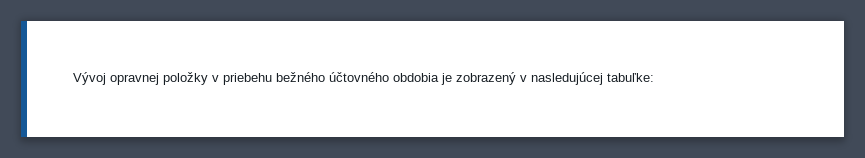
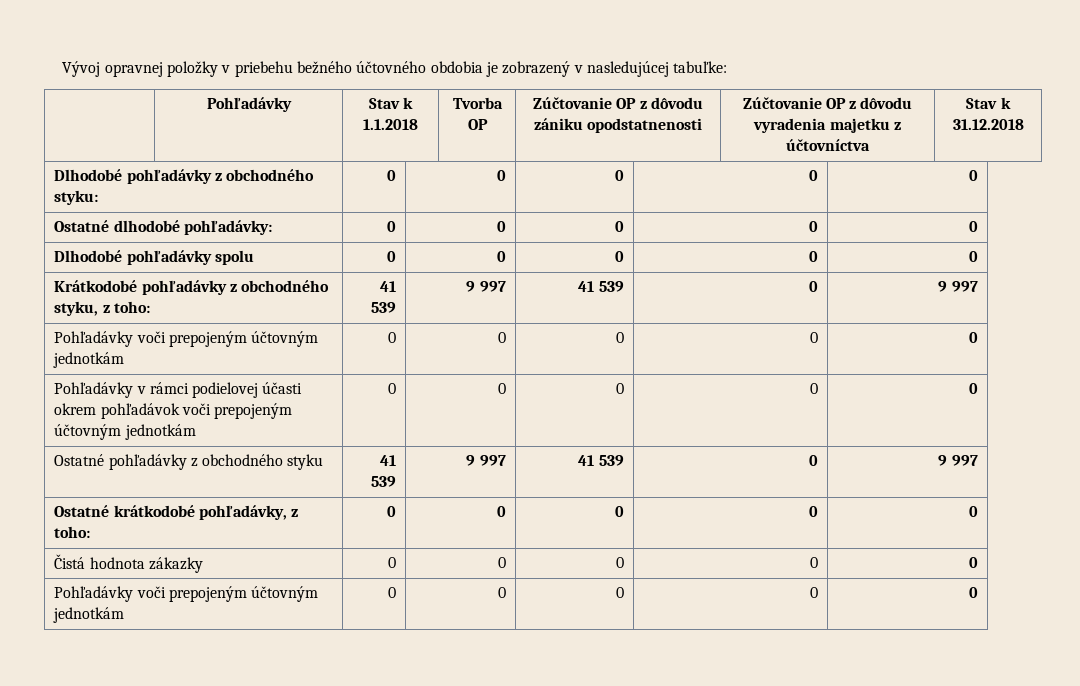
(655, 77) none -> [206,97,292,112] [368,97,414,109] [363,119,418,130] [452,97,503,109] [467,119,488,130] [533,97,703,109] [533,118,703,133] [742,97,913,109] [753,118,901,133] [786,139,870,151] [966,97,1011,109] [952,119,1024,130] [54,169,315,184] [54,190,99,205] [386,170,396,181] [496,170,506,181] [614,170,624,181] [808,170,818,181] [968,170,978,181] [54,220,272,235] [386,221,396,232] [496,221,506,232] [614,221,624,232] [808,221,818,232] [968,221,978,232] [54,250,254,265] [386,251,396,262] [496,251,506,262] [614,251,624,262] [808,251,818,262] [968,251,978,262] [54,280,330,295] [54,301,150,316] [379,281,396,292] [370,302,396,313] [466,281,506,292] [578,281,624,292] [808,281,818,292] [938,281,978,292] [54,331,319,347] [53,352,125,368] [387,332,396,343] [497,332,506,343] [615,332,624,343] [809,332,818,343] [968,332,978,343] [54,382,303,398] [54,403,293,419] [54,424,196,440] [387,383,396,394] [497,383,506,394] [615,383,624,394] [809,383,818,394] [968,383,978,394] [54,454,324,470] [379,455,396,466] [370,476,396,487] [466,455,506,466] [578,455,624,466] [808,455,818,466] [938,455,978,466] [54,505,299,520] [54,526,91,538] [386,506,396,517] [496,506,506,517] [614,506,624,517] [808,506,818,517] [968,506,978,517] [54,554,203,573] [387,557,396,568] [497,557,506,568] [615,557,624,568] [809,557,818,568] [968,557,978,568] [54,586,319,602] [53,607,125,623] [387,587,396,598] [497,587,506,598] [615,587,624,598] [809,587,818,598] [968,587,978,598] // | Pohľadávky | Stav k 1.1.2018 | Tvorba OP | Zúčtovanie OP z dôvodu zániku opodstatnenosti | Zúčtovanie OP z dôvodu vyradenia majetku z účtovníctva | Stav k 31.12.2018 // Dlhodobé pohľadávky z obchodného styku: | 0 | 0 | 0 | 0 | 0 // Ostatné dlhodobé pohľadávky: | 0 | 0 | 0 | 0 | 0 // Dlhodobé pohľadávky spolu | 0 | 0 | 0 | 0 | 0 // Krátkodobé pohľadávky z obchodného styku, z toho: | 41 539 | 9 997 | 41 539 | 0 | 9 997 // Pohľadávky voči prepojeným účtovným jednotkám | 0 | 0 | 0 | 0 | 0 // Pohľadávky v rámci podielovej účasti okrem pohľadávok voči prepojeným účtovným jednotkám | 0 | 0 | 0 | 0 | 0 // Ostatné pohľadávky z obchodného styku | 41 539 | 9 997 | 41 539 | 0 | 9 997 // Ostatné krátkodobé pohľadávky, z toho: | 0 | 0 | 0 | 0 | 0 // Čistá hodnota zákazky | 0 | 0 | 0 | 0 | 0 // Pohľadávky voči prepojeným účtovným jednotkám | 0 | 0 | 0 | 0 | 0

